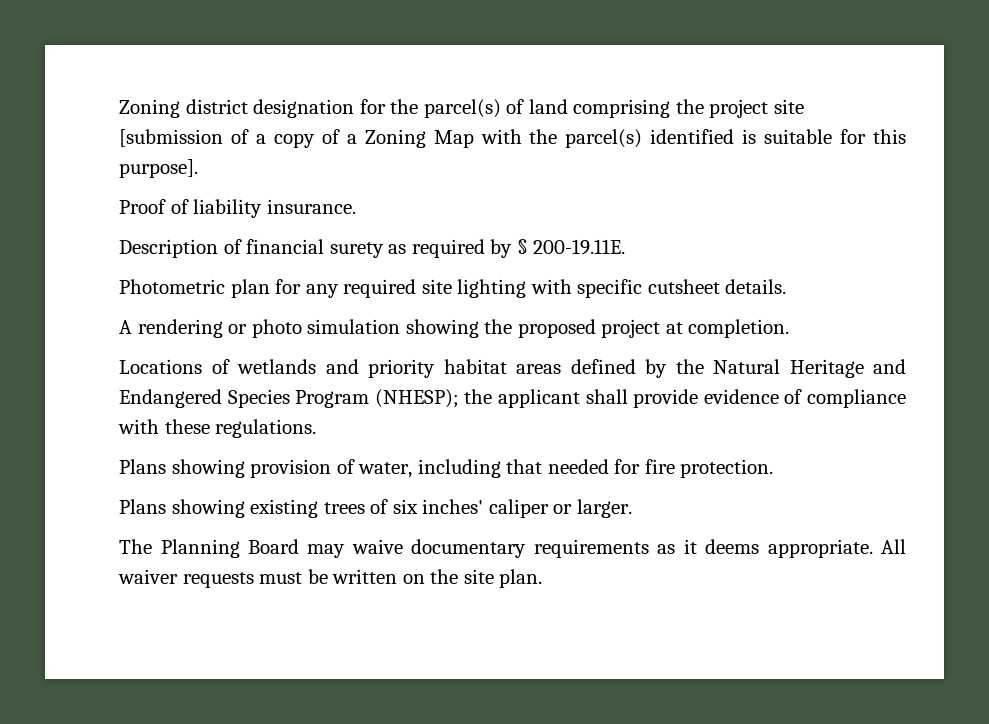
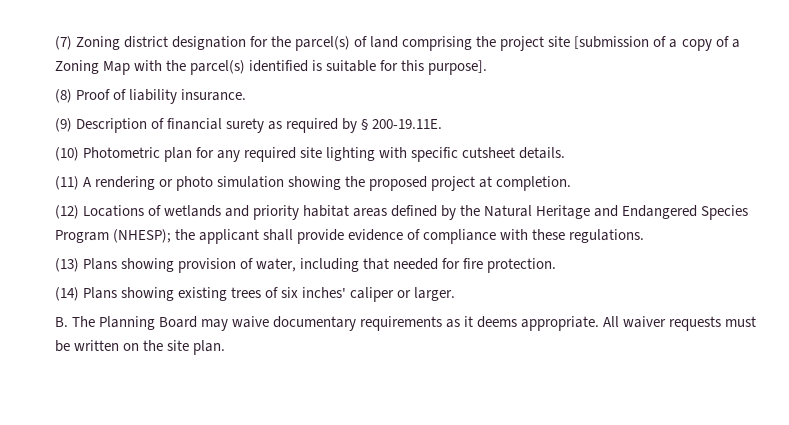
(119, 108) none -> [54,36,72,50] (7)
(199, 168) none -> [54,89,72,103] (8)
(356, 206) none -> [54,118,72,132] (9)
(626, 247) none -> [54,147,79,161] (10)
(787, 286) none -> [54,176,79,190] (11)
(790, 328) none -> [54,205,79,219] (12)
(317, 428) none -> [54,258,79,272] (13)
(774, 468) none -> [54,287,79,301] (14)
(632, 508) none -> [54,317,68,327] B.

